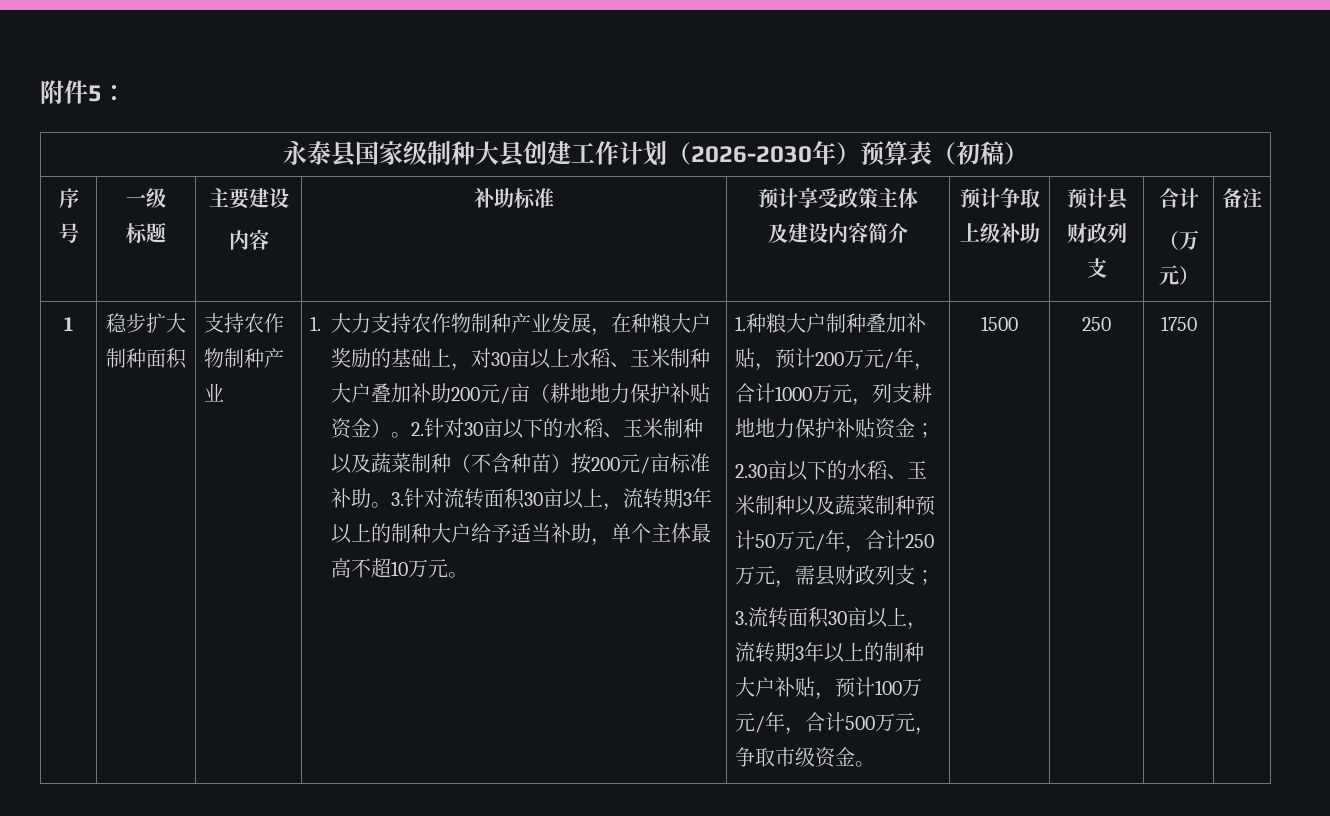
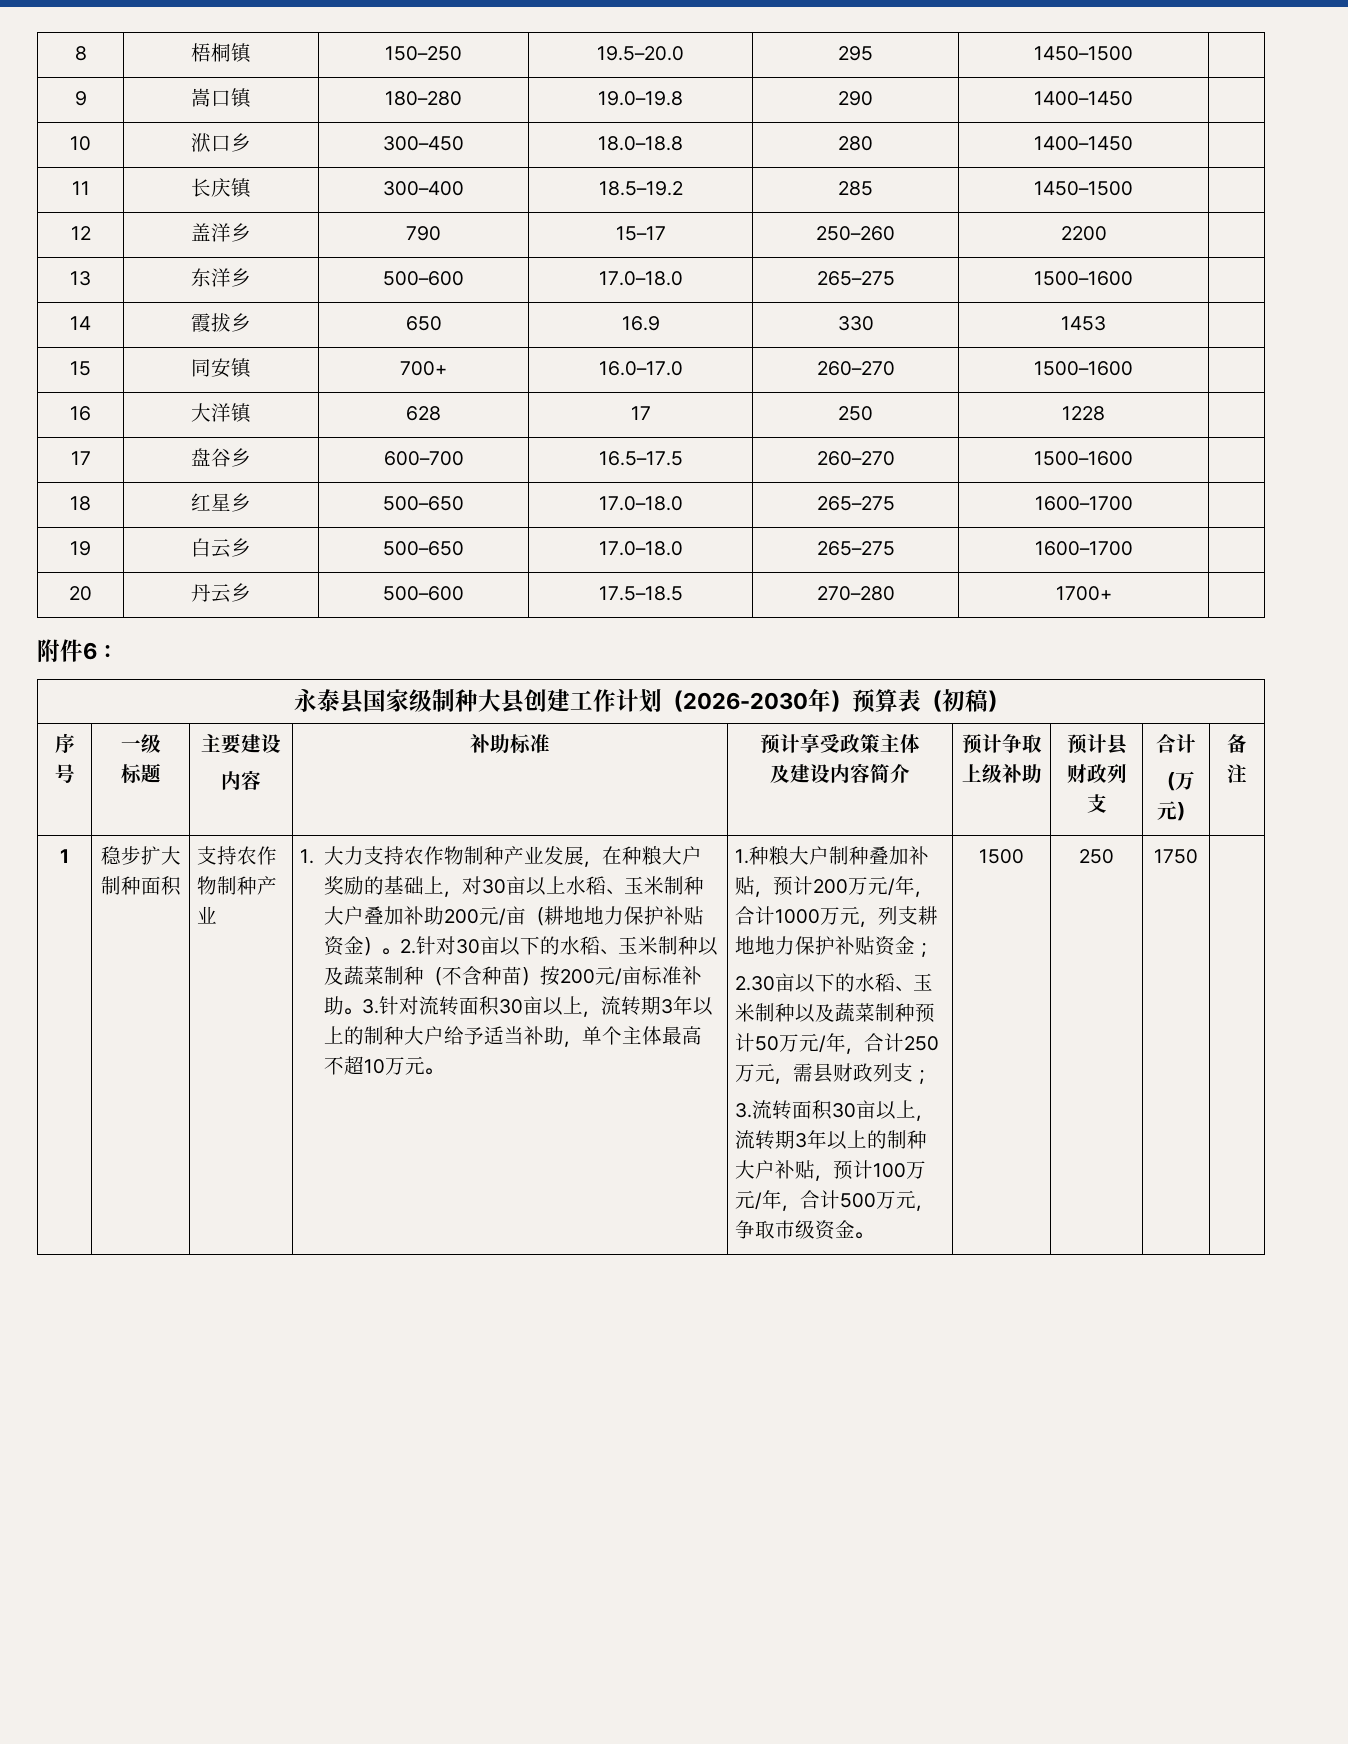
[40,80,102,105] 附件5 -> [74,46,87,61] [191,43,252,63] [385,46,462,61] [597,46,684,61] [838,46,873,61] [1034,46,1133,61] [74,91,87,106] [191,88,252,108] [385,91,462,106] [598,91,683,106] [838,91,873,106] [1034,91,1133,106] [70,136,91,151] [191,133,251,152] [383,136,464,151] [598,136,683,151] [838,136,873,151] [1034,136,1133,151] [71,181,90,195] [191,178,252,198] [383,181,464,196] [598,181,683,196] [838,181,873,196] [1034,181,1133,196] [70,226,91,240] [191,223,251,242] [406,226,441,241] [615,226,666,241] [816,226,895,241] [1060,226,1107,241] [70,271,91,286] [191,268,251,287] [383,271,464,286] [598,271,683,286] [816,271,895,286] [1034,271,1133,286] [70,316,91,330] [191,313,251,332] [405,316,442,331] [621,316,660,331] [837,316,874,331] [1061,316,1106,331] [70,361,91,376] [191,358,252,378] [400,361,447,376] [598,361,683,376] [816,361,895,376] [1034,361,1133,376] [70,406,91,421] [191,403,252,423] [406,406,441,421] [630,406,651,420] [838,406,873,421] [1062,406,1105,421] [70,451,91,465] [191,448,251,467] [383,451,464,466] [598,451,683,466] [816,451,895,466] [1034,451,1133,466] [70,496,91,511] [191,493,251,512] [383,496,464,511] [598,496,683,511] [816,496,895,511] [1034,496,1133,511] [70,541,91,556] [191,538,251,558] [383,541,464,556] [598,541,683,556] [816,541,895,556] [1034,541,1133,556] [69,586,92,601] [191,583,251,603] [383,586,464,601] [598,586,683,601] [816,586,895,601] [1055,586,1112,601] [37,639,97,663] 8 | 梧桐镇 | 150–250 | 19.5–20.0 | 295 | 1450–1500 | // 9 | 嵩口镇 | 180–280 | 19.0–19.8 | 290 | 1400–1450 | // 10 | 洑口乡 | 300–450 | 18.0–18.8 | 280 | 1400–1450 | // 11 | 长庆镇 | 300–400 | 18.5–19.2 | 285 | 1450–1500 | // 12 | 盖洋乡 | 790 | 15–17 | 250–260 | 2200 | // 13 | 东洋乡 | 500–600 | 17.0–18.0 | 265–275 | 1500–1600 | // 14 | 霞拔乡 | 650 | 16.9 | 330 | 1453 | // 15 | 同安镇 | 700+ | 16.0–17.0 | 260–270 | 1500–1600 | // 16 | 大洋镇 | 628 | 17 | 250 | 1228 | // 17 | 盘谷乡 | 600–700 | 16.5–17.5 | 260–270 | 1500–1600 | // 18 | 红星乡 | 500–650 | 17.0–18.0 | 265–275 | 1600–1700 | // 19 | 白云乡 | 500–650 | 17.0–18.0 | 265–275 | 1600–1700 | // 20 | 丹云乡 | 500–600 | 17.5–18.5 | 270–280 | 1700+ | // 附件6

